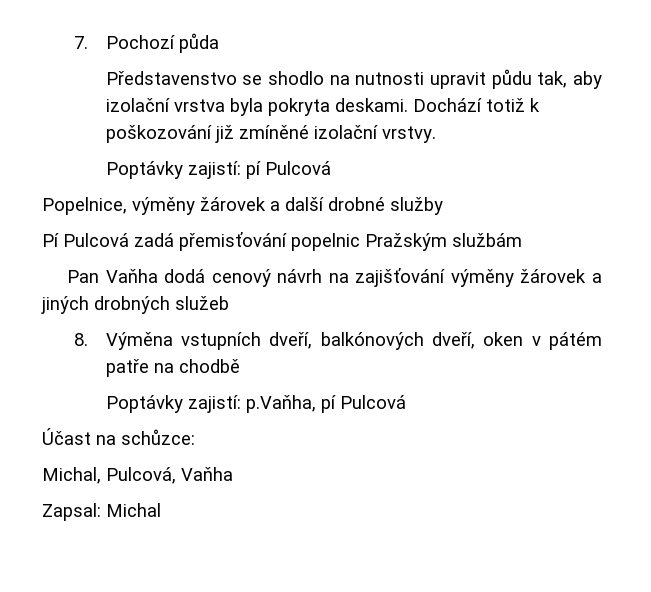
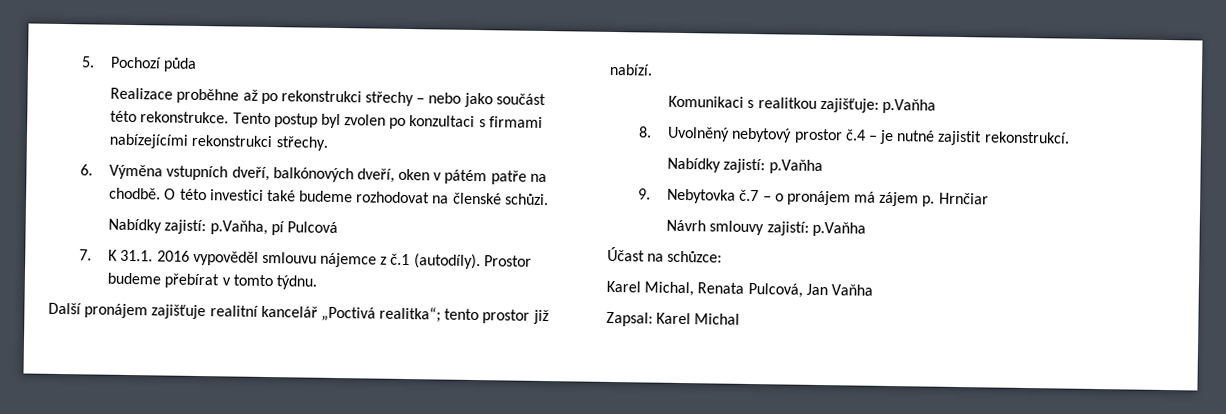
[73,36,88,49] 7. -> [80,56,95,68] 5.
[105,69,602,89] [105,98,540,116] [105,125,436,143] [105,161,331,179] [42,197,443,215] [42,232,522,251] [67,268,603,287] [41,296,229,314] [73,333,88,346] Představenstvo se shodlo na nutnosti upravit půdu tak, aby izolační vrstva byla pokryta deskami. Dochází totiž k poškozování již zmíněné izolační vrstvy. // Poptávky zajistí: pí Pulcová // Popelnice, výměny žárovek a další drobné služby // Pí Pulcová zadá přemisťování popelnic Pražským službám // Pan Vaňha dodá cenový návrh na zajišťování výměny žárovek a jiných drobných služeb // 8. -> [110,87,546,108] [110,110,543,129] [109,133,328,151] [79,164,93,176] Realizace proběhne až po rekonstrukci střechy – nebo jako součást této rekonstrukce. Tento postup byl zvolen po konzultaci s firmami nabízejícími rekonstrukci střechy. // 6.
[178,359,240,373] [105,395,406,413] [42,428,195,445] [42,467,176,484] chodbě // Poptávky zajistí: p.Vaňha, pí Pulcová // Účast na schůzce: // Michal, Pulcová, -> [109,187,549,206] [108,218,338,236] [78,249,532,270] [107,272,317,290] [48,302,549,325] [609,63,653,76] [668,95,936,114] [638,126,1070,146] [667,157,823,175] [637,188,989,207] [666,219,866,237] [607,246,723,263] [606,280,828,298] chodbě. O této investici také budeme rozhodovat na členské schůzi. // Nabídky zajistí: p.Vaňha, pí Pulcová // 7. K 31.1. 2016 vypověděl smlouvu nájemce z č.1 (autodíly). Prostor budeme přebírat v tomto týdnu. // Další pronájem zajišťuje realitní kancelář „Poctivá realitka“; tento prostor již nabízí. // Komunikaci s realitkou zajišťuje: p.Vaňha // 8. Uvolněný nebytový prostor č.4 – je nutné zajistit rekonstrukcí. // Nabídky zajistí: p.Vaňha // 9. Nebytovka č.7 – o pronájem má zájem p. Hrnčiar // Návrh smlouvy zajistí: p.Vaňha // Účast na schůzce: // Karel Michal, Renata Pulcová, Jan
(101, 512) none -> [656,312,692,325] Karel

